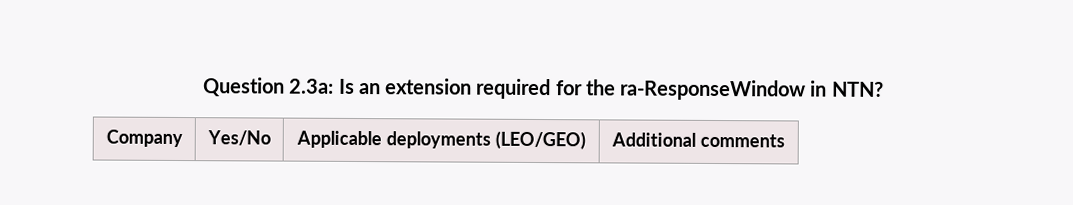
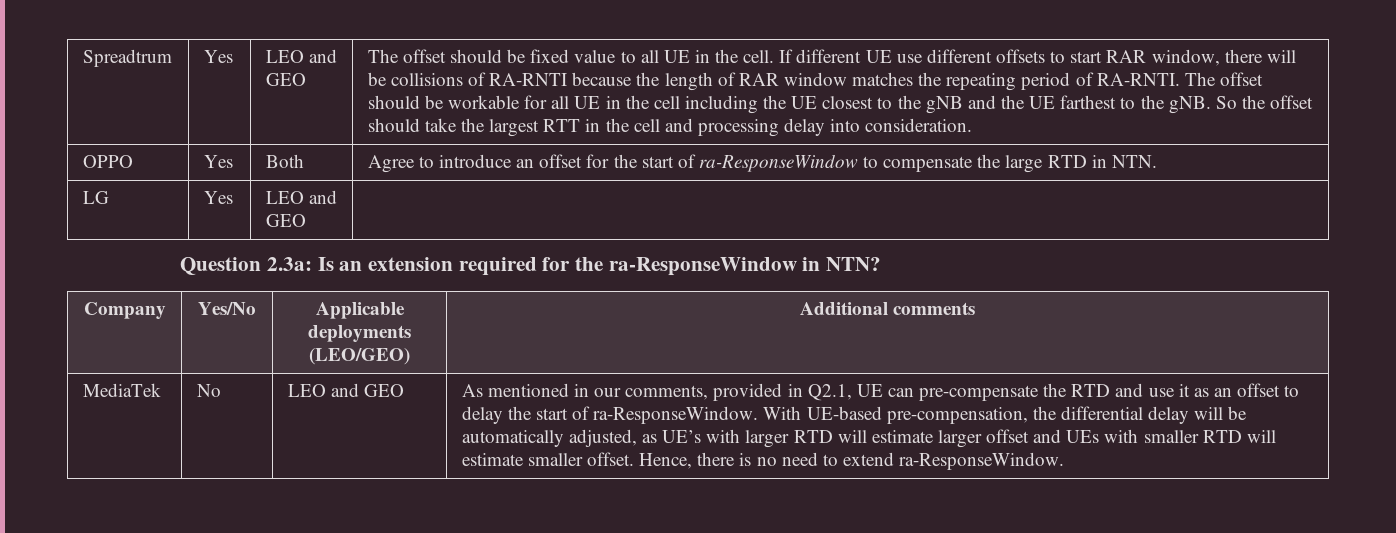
(203, 87) none -> [82,49,172,67] [203,50,233,63] [265,49,337,63] [265,73,306,86] [367,49,1296,66] [367,72,1263,91] [367,95,1314,114] [367,118,973,137] [82,155,133,168] [203,155,233,168] [265,154,304,168] [367,154,1157,173] [82,191,109,204] [203,191,233,204] [265,190,337,204] [265,214,306,227] Spreadtrum | Yes | LEO and GEO | The offset should be fixed value to all UE in the cell. If different UE use different offsets to start RAR window, there will be collisions of RA-RNTI because the length of RAR window matches the repeating period of RA-RNTI. The offset should be workable for all UE in the cell including the UE closest to the gNB and the UE farthest to the gNB. So the offset should take the largest RTT in the cell and processing delay into consideration. // OPPO | Yes | Both | Agree to introduce an offset for the start of ra-ResponseWindow to compensate the large RTD in NTN. // LG | Yes | LEO and GEO | //
(785, 140) none -> [82,383,161,397] [196,384,221,397] [287,383,405,397] [461,383,1300,401] [461,406,1248,424] [461,429,1276,448] [461,452,1065,470] // MediaTek | No | LEO and GEO | As mentioned in our comments, provided in Q2.1, UE can pre-compensate the RTD and use it as an offset to delay the start of ra-ResponseWindow. With UE-based pre-compensation, the differential delay will be automatically adjusted, as UE’s with larger RTD will estimate larger offset and UEs with smaller RTD will estimate smaller offset. Hence, there is no need to extend ra-ResponseWindow.

